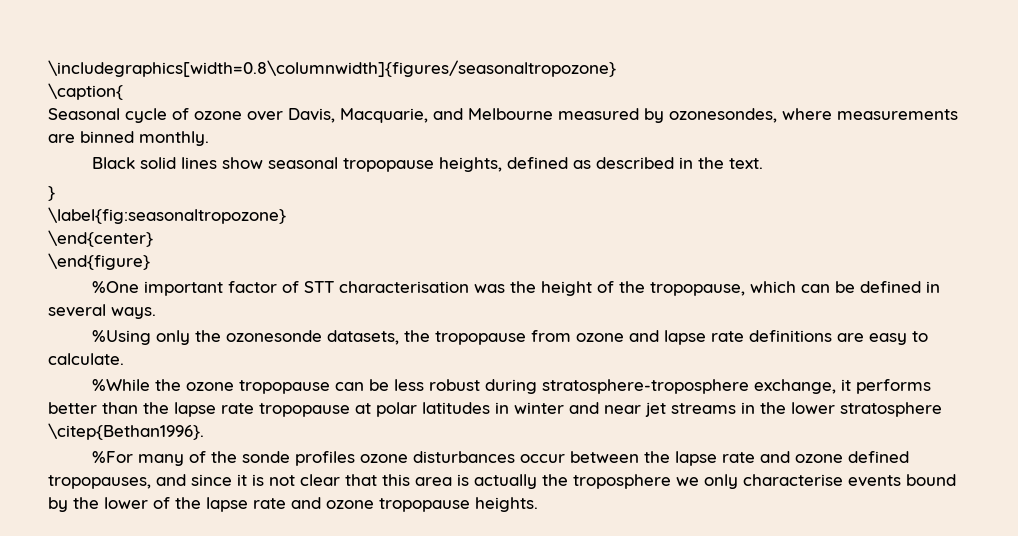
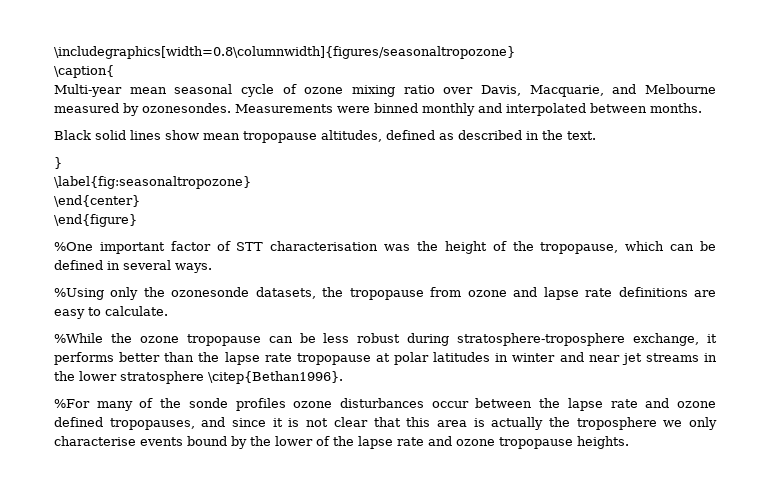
[48,108,120,120] Seasonal -> [54,84,233,97] Multi-year mean seasonal
(242, 115) none -> [352,85,435,97] mixing ratio
[669,108,958,123] [48,131,209,146] ozonesondes, where measurements are binned monthly. -> [142,103,702,116] ozonesondes. Measurements were binned monthly and interpolated between months.
[267,157,502,172] seasonal tropopause heights, -> [203,130,382,143] mean tropopause altitudes,

